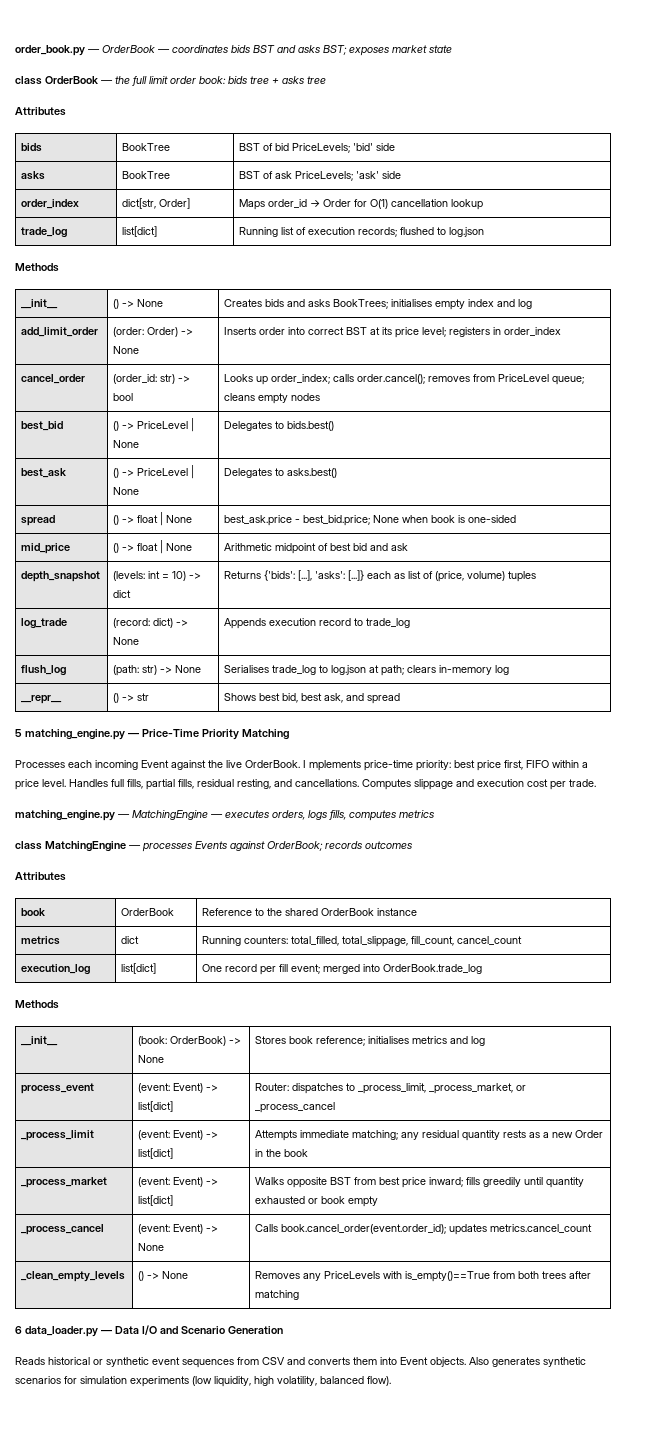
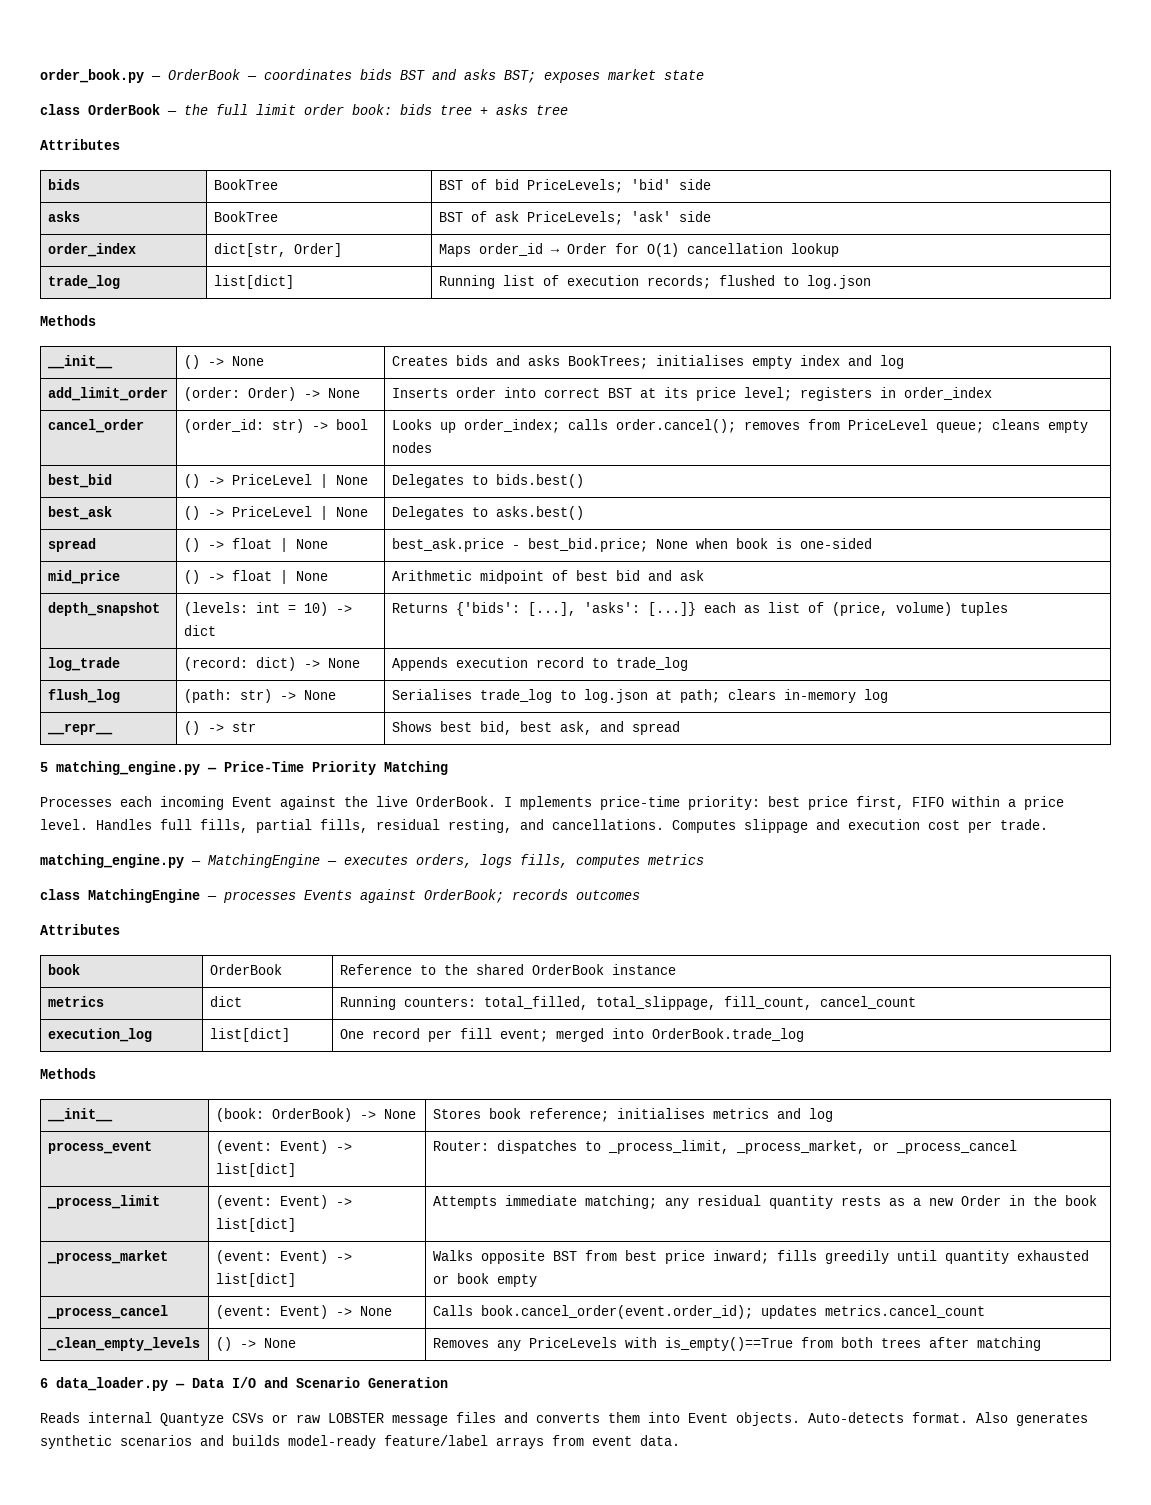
[48,1357,285,1368] historical or synthetic event sequences from CSV -> [88,1412,496,1426] internal Quantyze CSVs or raw LOBSTER message files
(466, 1362) none -> [808,1412,968,1423] Auto-detects format.
[64,1376,391,1387] for simulation experiments (low liquidity, high volatility, balanced flow). -> [200,1435,680,1449] and builds model-ready feature/label arrays from event data.

